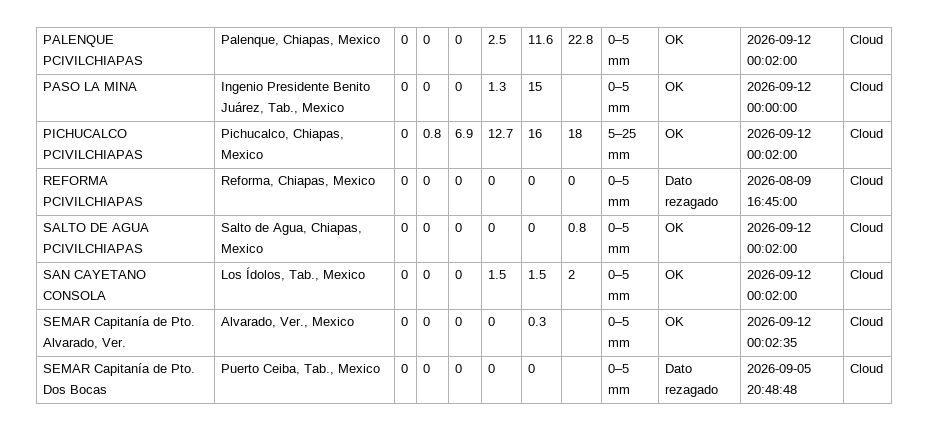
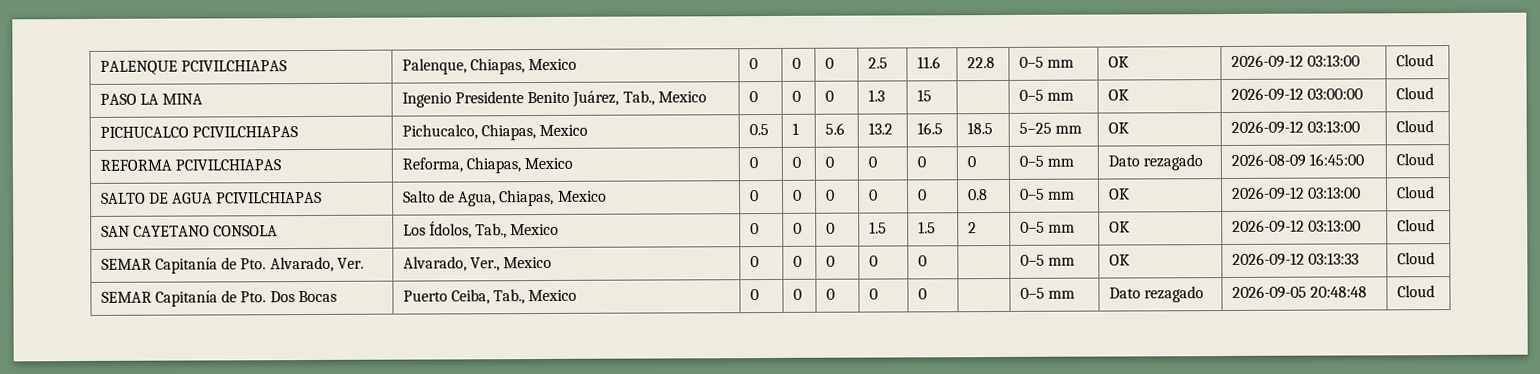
[746,56,797,65] 00:02:00 -> [1307,54,1361,67] 03:13:00
[746,103,797,112] 00:00:00 -> [1307,88,1364,100] 03:00:00
[400,129,408,138] [422,129,441,138] [454,129,473,138] [487,129,513,138] [527,129,542,138] [567,129,582,138] 0 | 0.8 | 6.9 | 12.7 | 16 | 18 -> [748,124,769,136] [791,122,799,135] [824,122,845,135] [867,122,893,135] [916,122,943,135] [966,122,993,135] 0.5 | 1 | 5.6 | 13.2 | 16.5 | 18.5
[746,150,797,159] 00:02:00 -> [1307,120,1361,133] 03:13:00
[746,244,797,253] 00:02:00 -> [1308,186,1362,199] 03:13:00
[746,291,797,300] 00:02:00 -> [1308,219,1362,232] 03:13:00
[527,317,546,326] [607,317,629,326] [607,340,630,347] [664,317,684,326] [746,317,811,326] [746,338,797,347] 0.3 | | 0–5 mm | OK | 2026-09-12 00:02:35 -> [917,255,927,267] [1019,254,1076,266] [1108,254,1130,266] [1231,252,1360,266] 0 | | 0–5 mm | OK | 2026-09-12 03:13:33

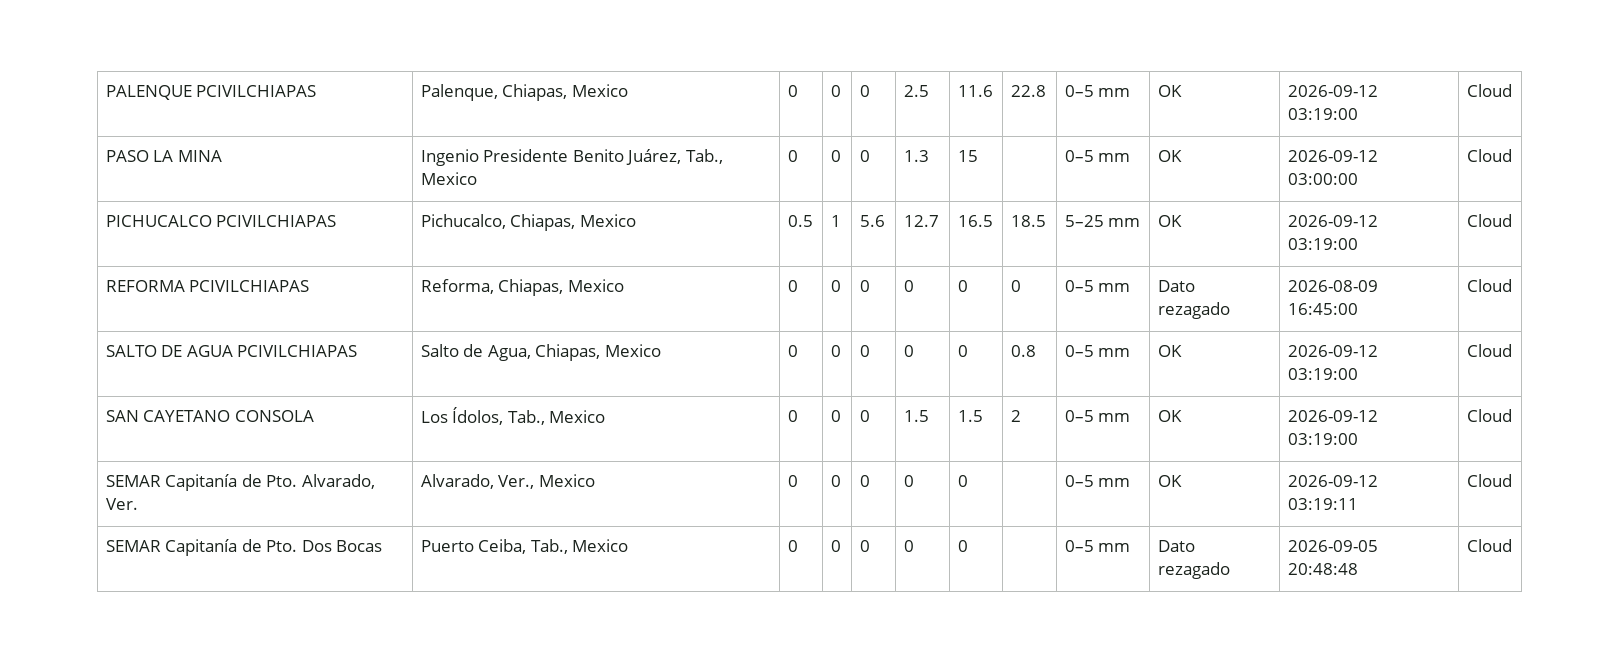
[1307,54,1361,67] 03:13:00 -> [1287,108,1358,120] 03:19:00
[867,122,893,135] 13.2 -> [903,215,939,227] 12.7
[1307,120,1361,133] 03:13:00 -> [1287,238,1358,250] 03:19:00
[1308,186,1362,199] 03:13:00 -> [1287,368,1358,380] 03:19:00
[1308,219,1362,232] 03:13:00 -> [1287,433,1358,445] 03:19:00
[1308,252,1360,265] 03:13:33 -> [1287,498,1358,510] 03:19:11

